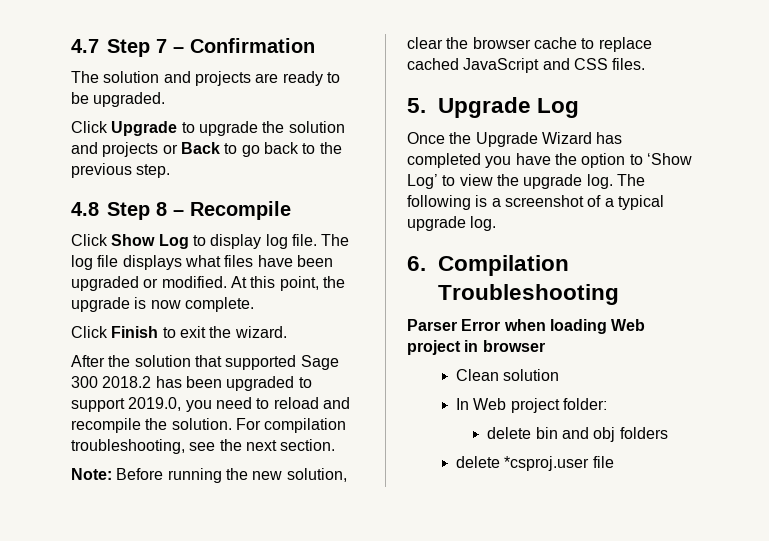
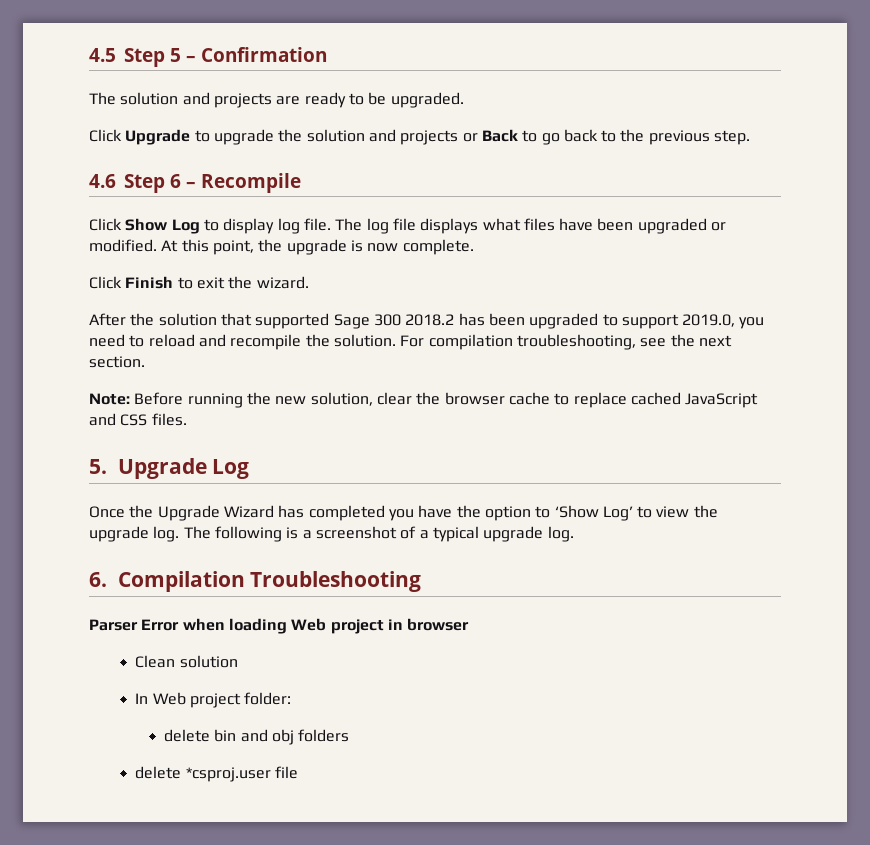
[71,39,167,57] 4.7 Step 7 -> [89,48,181,67] 4.5 Step 5
[71,202,167,220] 4.8 Step 8 -> [89,174,181,193] 4.6 Step 6

